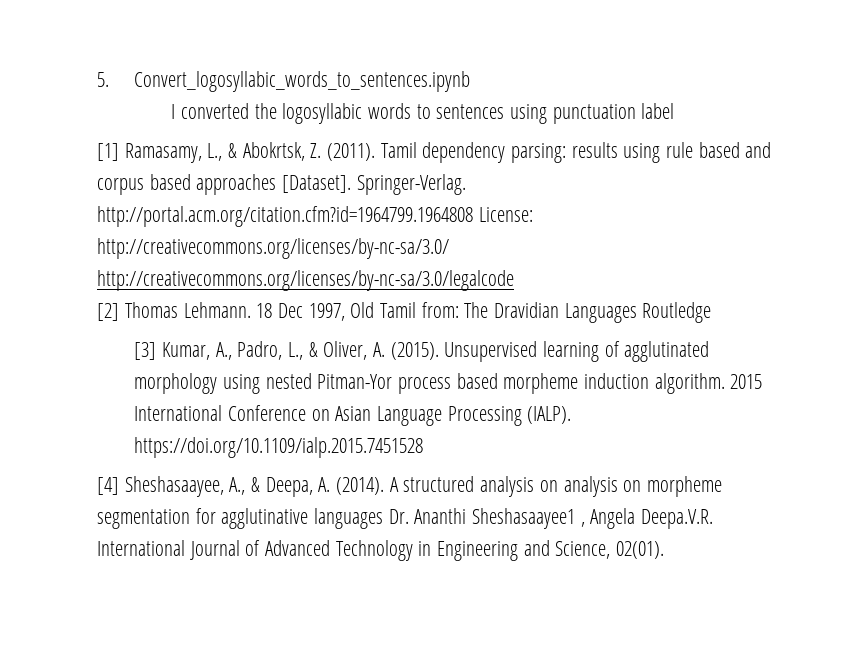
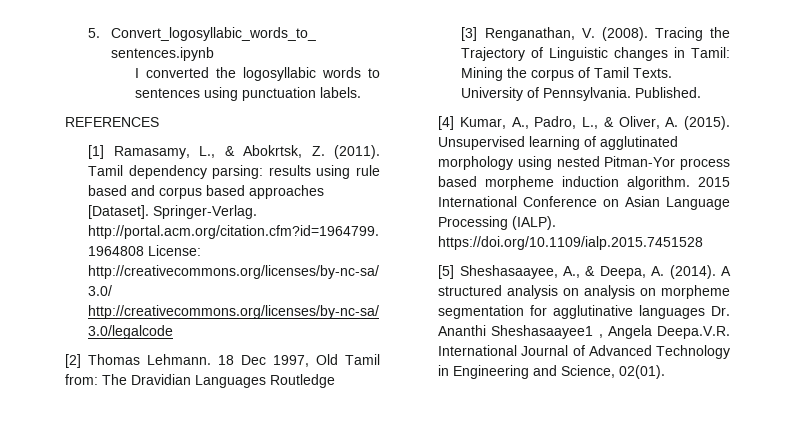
[641,103,675,119] label -> [319,87,361,98] [65,117,159,127] labels. // REFERENCES
(157, 351) none -> [484,27,730,41] [461,47,730,61] [461,67,673,81] [461,87,702,101] [438,116,455,130] Renganathan, V. (2008). Tracing the Trajectory of Linguistic changes in Tamil: Mining the corpus of Tamil Texts. University of Pennsylvania. Published. // [4]
[97,477,120,495] [4] -> [438,265,455,279] [5]

